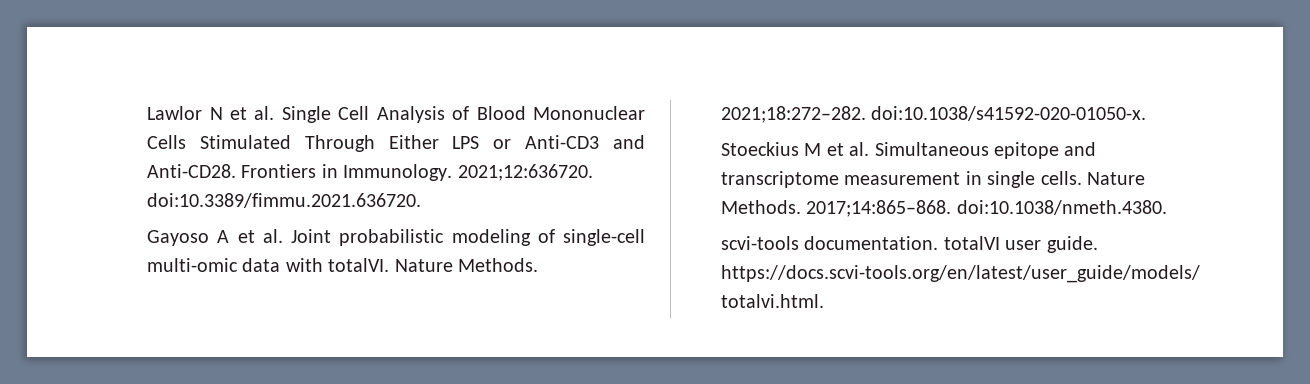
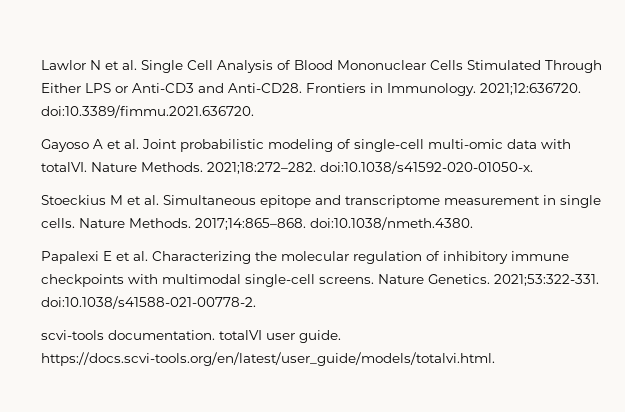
(1167, 207) none -> [41,251,570,264] [41,274,600,287] [41,296,257,309] // Papalexi E et al. Characterizing the molecular regulation of inhibitory immune checkpoints with multimodal single-cell screens. Nature Genetics. 2021;53:322-331. doi:10.1038/s41588-021-00778-2.

